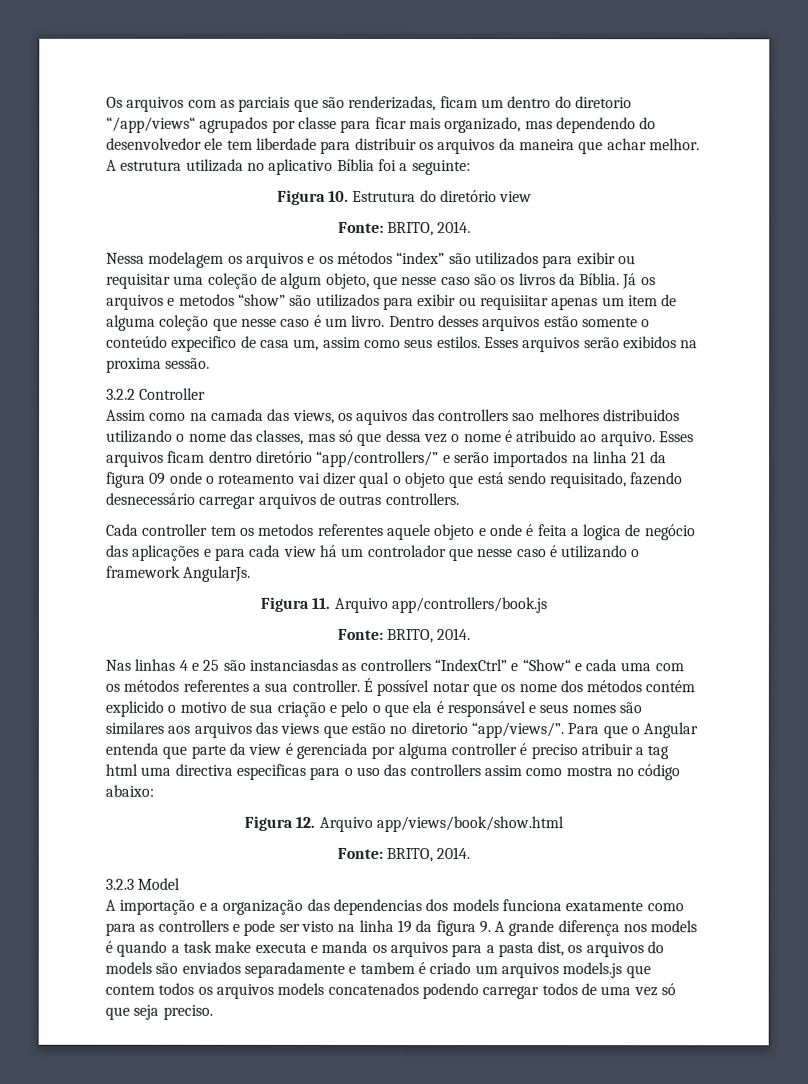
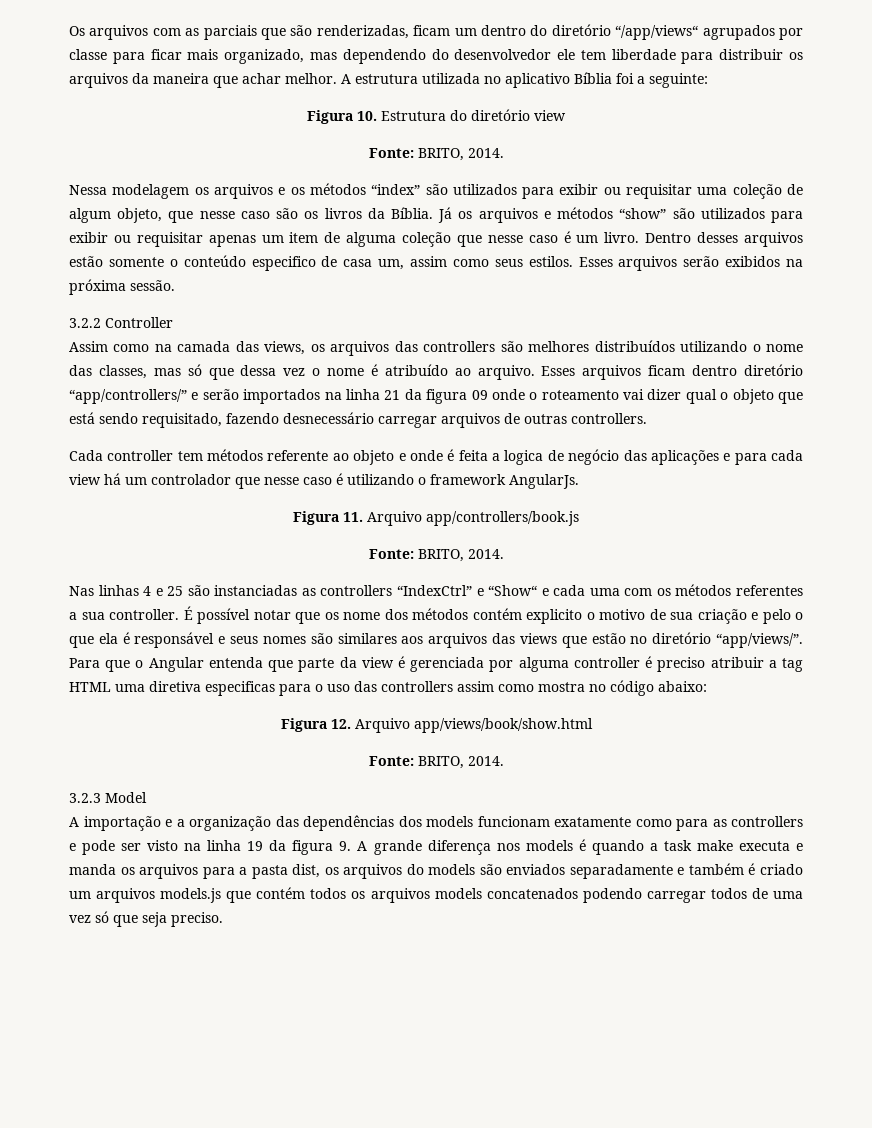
[574,96,632,109] diretorio -> [551,24,611,36] diretório
[178,293,235,306] metodos -> [557,207,614,219] métodos
[479,295,549,311] requisiitar -> [136,232,203,247] requisitar
[171,335,238,352] expecifico -> [251,256,316,271] especifico
[106,357,162,373] proxima -> [69,279,126,295] próxima
[356,409,680,426] aquivos das controllers sao melhores distribuidos -> [330,340,675,356] arquivos das controllers são melhores distribuídos
[516,430,578,443] atribuido -> [384,364,448,376] atribuído
[239,523,431,541] os metodos referentes aquele -> [207,449,349,461] métodos referente ao
[248,658,338,671] instanciasdas -> [214,585,298,596] instanciadas
[105,700,164,717] explicido -> [526,609,582,624] explicito
[410,722,468,735] diretorio -> [652,632,712,644] diretório
[105,763,233,776] html uma directiva -> [69,681,201,692] HTML uma diretiva
[332,898,422,916] dependencias -> [303,815,394,831] dependências
[501,899,562,912] funciona -> [477,816,550,827] funcionam
[359,961,415,975] tambem -> [688,863,744,875] também
[105,984,155,995] contem -> [256,887,306,899] contém

